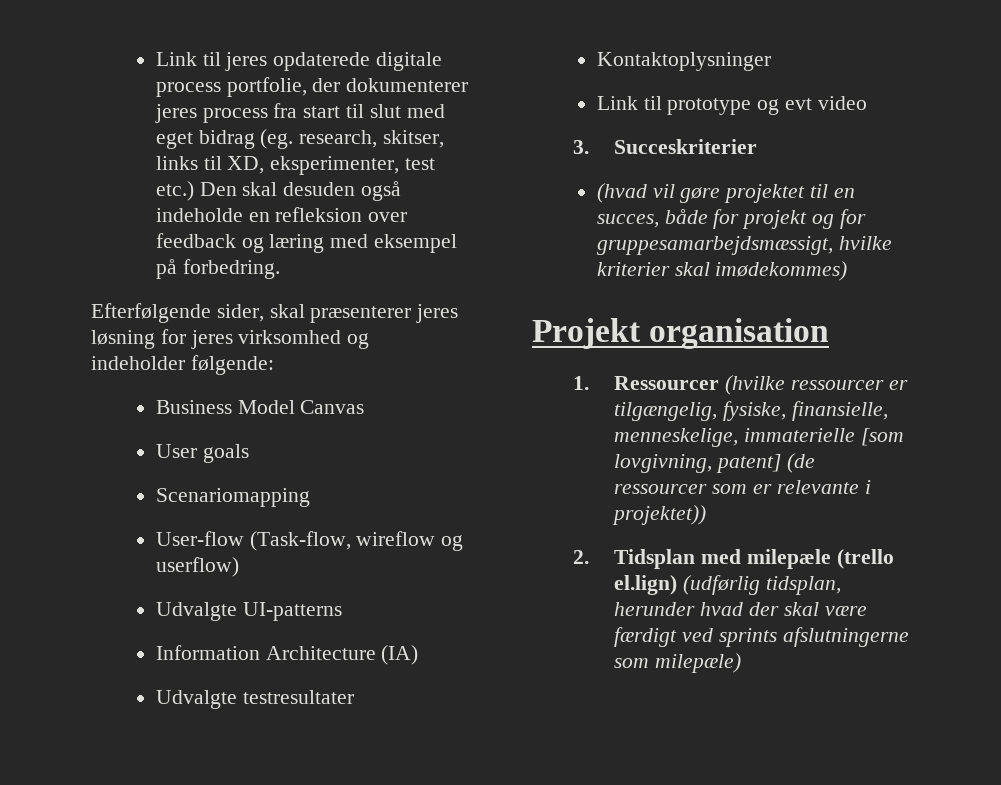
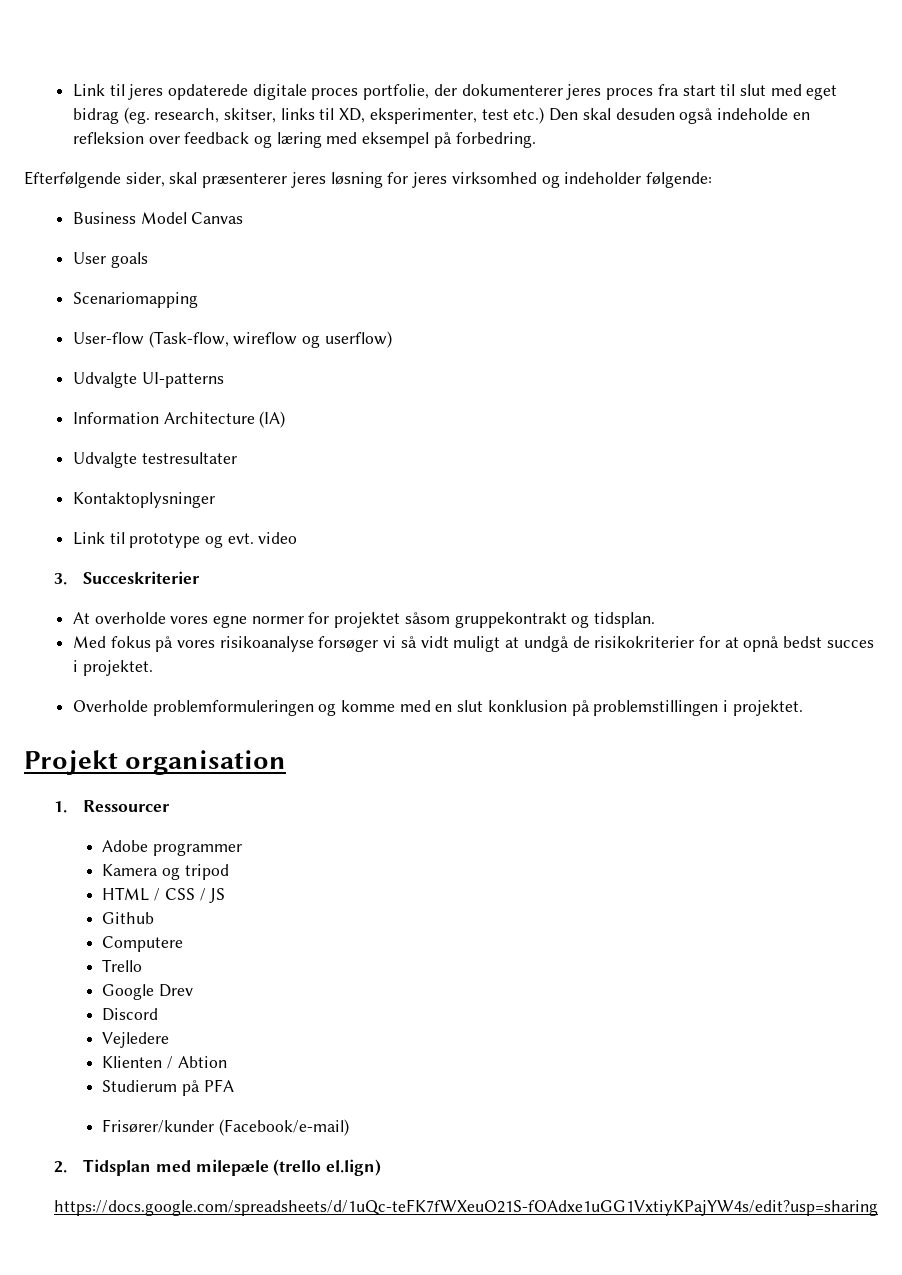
[155,82,221,97] process -> [311,88,359,100] proces
[202,108,268,123] process -> [606,88,654,100] proces
[785,98,813,110] evt -> [227,533,254,544] evt.
[596,183,855,203] [596,209,866,229] [596,236,892,255] [596,261,848,281] [532,318,830,349] [573,375,908,395] [614,401,889,421] [614,428,905,447] [614,453,816,473] [614,480,871,494] [612,505,707,525] (hvad vil gøre projektet til en succes, både for projekt og for gruppesamarbejdsmæssigt, hvilke kriterier skal imødekommes) // Projekt organisation // 1. Ressourcer (hvilke ressourcer er tilgængelig, fysiske, finansielle, menneskelige, immaterielle [som lovgivning, patent] (de ressourcer som er relevante i projektet)) -> [72,612,656,628] [72,636,874,652] [72,660,153,676] [72,700,803,716] [24,750,287,775] [53,800,171,813] [102,840,243,856] [102,864,229,880] [102,887,226,903] [102,912,155,924] [102,936,184,952] [102,959,143,972] [102,984,194,1000] [102,1008,159,1021] [102,1032,170,1048] [102,1056,227,1069] [102,1079,234,1096] [102,1119,350,1136] At overholde vores egne normer for projektet såsom gruppekontrakt og tidsplan. // Med fokus på vores risikoanalyse forsøger vi så vidt muligt at undgå de risikokriterier for at opnå bedst succes i projektet. // Overholde problemformuleringen og komme med en slut konklusion på problemstillingen i projektet. // Projekt organisation // 1. Ressourcer // Adobe programmer // Kamera og tripod // HTML / CSS / JS // Github // Computere // Trello // Google Drev // Discord // Vejledere // Klienten / Abtion // Studierum på PFA // Frisører/kunder (Facebook/e-mail)
[683,575,842,595] [614,602,867,616] [614,627,909,647] [614,653,742,673] (udførlig tidsplan, herunder hvad der skal være færdigt ved sprints afslutningerne som milepæle) -> [53,1199,878,1216] // https://docs.google.com/spreadsheets/d/1uQc-teFK7fWXeuO21S-fOAdxe1uGG1VxtiyKPajYW4s/edit?usp=sharing

